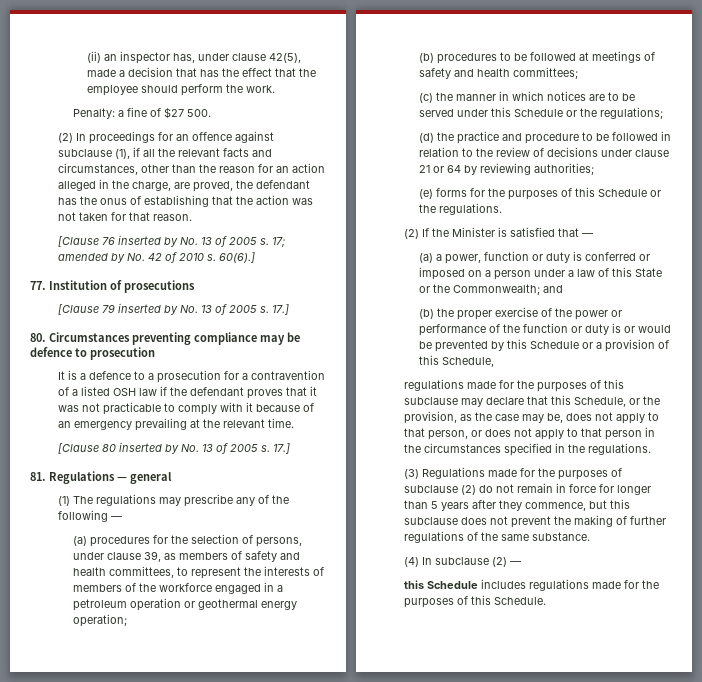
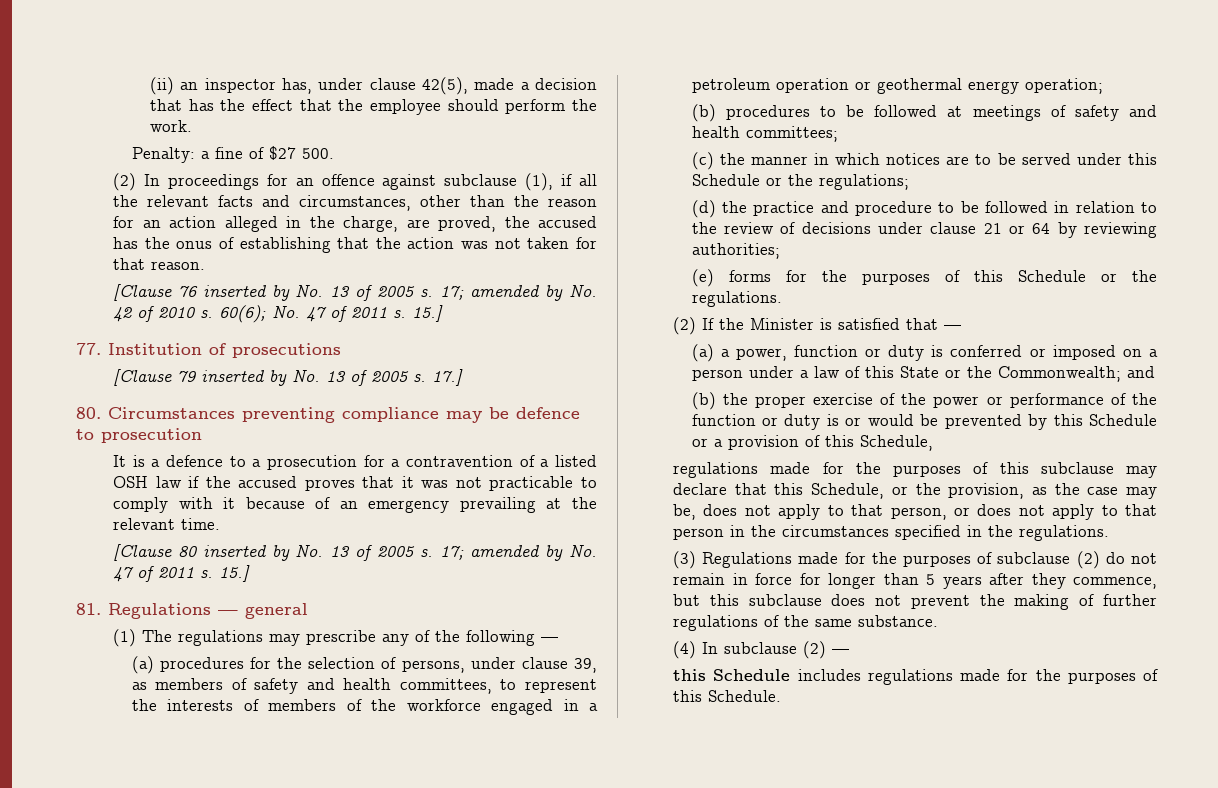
[256,180,311,189] defendant -> [538,216,597,228] accused
[219,252,256,263] 60(6).] -> [219,305,444,323] 60(6); No. 47 of 2011 s. 15.]
[190,387,245,396] defendant -> [238,476,298,488] accused
[273,443,291,454] 17.] -> [439,544,597,561] [113,565,251,582] 17; amended by No. 47 of 2011 s. 15.]

